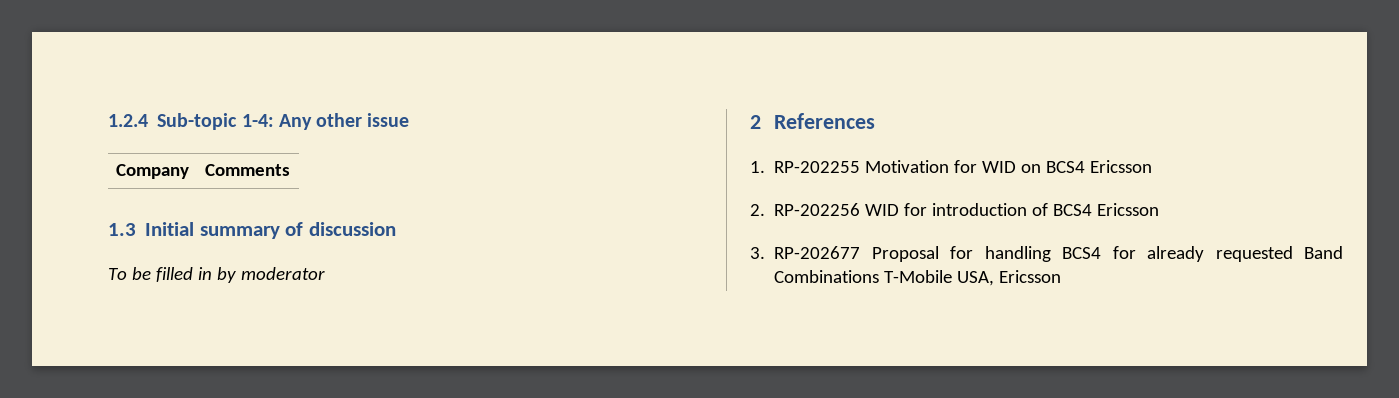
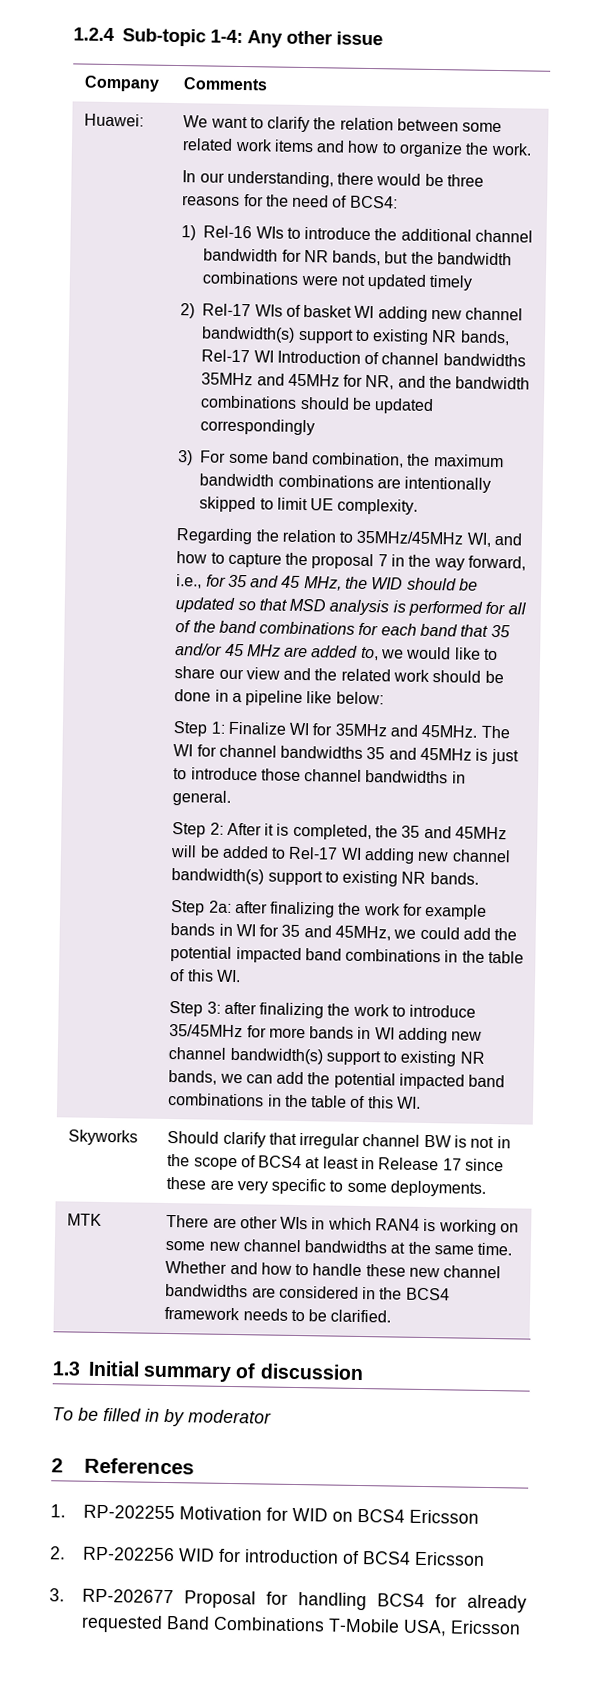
(290, 170) none -> [84,113,145,127] [183,115,503,133] [182,138,532,158] [182,170,485,188] [182,194,398,209] [181,225,534,243] [203,248,513,266] [202,271,473,291] [180,303,524,322] [201,326,510,346] [201,349,526,367] [201,372,531,390] [200,395,435,415] [200,418,316,436] [178,450,504,468] [199,473,492,493] [199,496,419,515] [176,528,523,547] [176,551,527,571] [176,574,479,591] [175,597,526,617] [175,620,510,638] [175,643,499,661] [174,666,504,684] [174,689,384,707] [173,721,510,739] [173,744,519,765] [173,767,466,784] [172,790,232,806] [172,822,508,841] [170,845,511,864] [171,868,479,887] [171,900,488,920] [170,923,518,941] [170,946,525,964] [169,969,241,983] [169,1001,477,1019] [169,1023,483,1044] [168,1046,485,1067] [168,1069,506,1090] [168,1092,422,1109] [68,1129,139,1146] [167,1130,511,1149] [167,1153,505,1172] [166,1176,487,1197] [67,1213,103,1226] [166,1214,520,1236] [165,1239,513,1256] [165,1260,502,1279] [165,1283,450,1301] [164,1306,392,1323] // Huawei: | We want to clarify the relation between some related work items and how to organize the work. // In our understanding, there would be three reasons for the need of BCS4: // 1) Rel-16 WIs to introduce the additional channel bandwidth for NR bands, but the bandwidth combinations were not updated timely // 2) Rel-17 WIs of basket WI adding new channel bandwidth(s) support to existing NR bands, Rel-17 WI Introduction of channel bandwidths 35MHz and 45MHz for NR, and the bandwidth combinations should be updated correspondingly // 3) For some band combination, the maximum bandwidth combinations are intentionally skipped to limit UE complexity. // Regarding the relation to 35MHz/45MHz WI, and how to capture the proposal 7 in the way forward, i.e., for 35 and 45 MHz, the WID should be updated so that MSD analysis is performed for all of the band combinations for each band that 35 and/or 45 MHz are added to, we would like to share our view and the related work should be done in a pipeline like below: // Step 1: Finalize WI for 35MHz and 45MHz. The WI for channel bandwidths 35 and 45MHz is just to introduce those channel bandwidths in general. // Step 2: After it is completed, the 35 and 45MHz will be added to Rel-17 WI adding new channel bandwidth(s) support to existing NR bands. // Step 2a: after finalizing the work for example bands in WI for 35 and 45MHz, we could add the potential impacted band combinations in the table of this WI. // Step 3: after finalizing the work to introduce 35/45MHz for more bands in WI adding new channel bandwidth(s) support to existing NR bands, we can add the potential impacted band combinations in the table of this WI. // Skyworks | Should clarify that irregular channel BW is not in the scope of BCS4 at least in Release 17 since these are very specific to some deployments. // MTK | There are other WIs in which RAN4 is working on some new channel bandwidths at the same time. Whether and how to handle these new channel bandwidths are considered in the BCS4 framework needs to be clarified.

